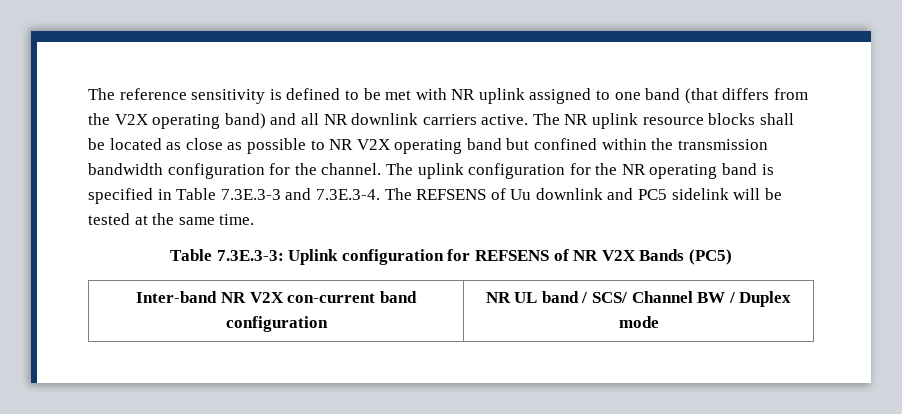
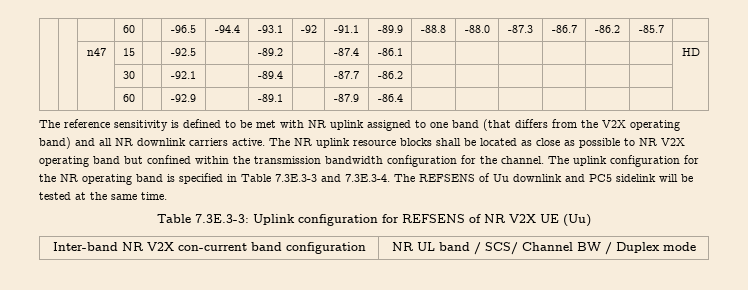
(88, 94) none -> [122,25,135,33] [171,25,196,33] [214,25,240,33] [258,25,283,33] [300,25,317,33] [334,25,359,33] [377,25,403,33] [421,25,446,33] [464,25,490,33] [508,25,533,33] [551,25,577,33] [595,25,620,33] [638,25,664,33] [86,48,106,56] [122,48,135,56] [171,48,196,56] [258,48,283,56] [334,48,359,56] [377,48,403,56] [681,48,700,56] [122,71,135,79] [171,71,196,79] [258,71,283,79] [334,71,359,79] [377,71,403,79] [122,94,135,102] [171,94,196,102] [258,94,283,102] [334,94,359,102] [377,94,403,102] | | | 60 | | -96.5 | -94.4 | -93.1 | -92 | -91.1 | -89.9 | -88.8 | -88.0 | -87.3 | -86.7 | -86.2 | -85.7 | // | | n47 | 15 | | -92.5 | | -89.2 | | -87.4 | -86.1 | | | | | | | HD // | | | 30 | | -92.1 | | -89.4 | | -87.7 | -86.2 | | | | | | | // | | | 60 | | -92.9 | | -89.1 | | -87.9 | -86.4 | | | | | | | //
[639,249,732,265] Bands (PC5) -> [540,214,591,227] UE (Uu)

